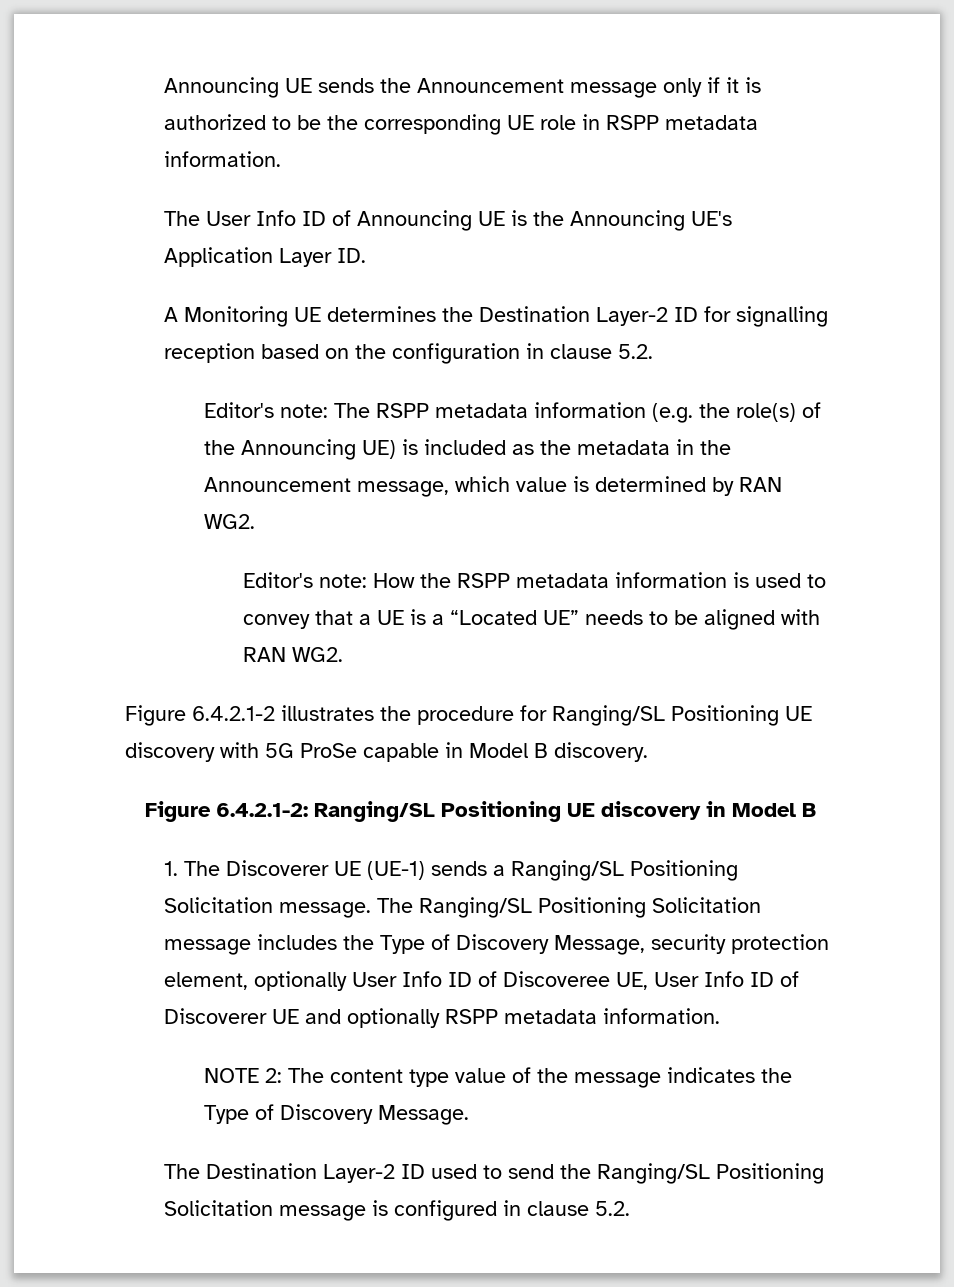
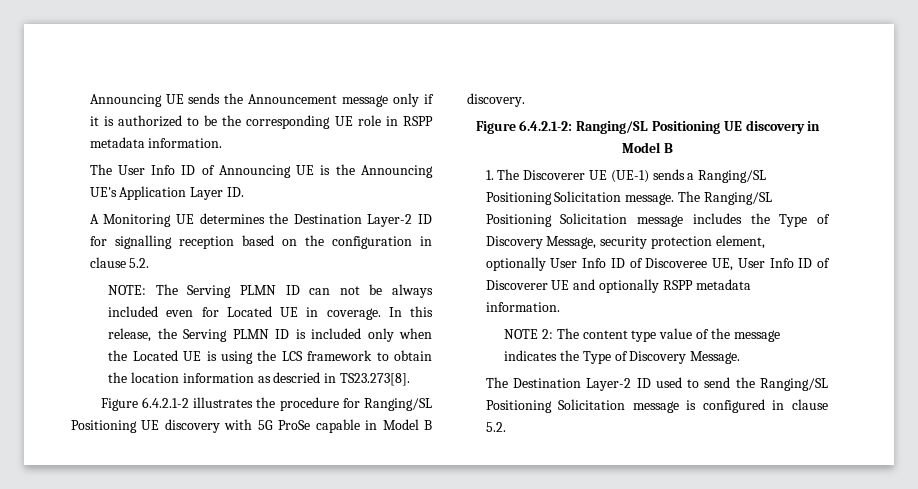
[203,402,821,423] [203,439,731,460] [203,476,782,497] [203,514,255,529] [243,572,827,588] [243,609,821,630] [243,647,344,662] Editor's note: The RSPP metadata information (e.g. the role(s) of the Announcing UE) is included as the metadata in the Announcement message, which value is determined by RAN WG2. // Editor's note: How the RSPP metadata information is used to convey that a UE is a “Located UE” needs to be aligned with RAN WG2. -> [108,284,433,298] [108,306,433,320] [108,328,432,342] [108,350,432,364] [108,372,410,386] NOTE: The Serving PLMN ID can not be always included even for Located UE in coverage. In this release, the Serving PLMN ID is included only when the Located UE is using the LCS framework to obtain the location information as descried in TS23.273[8].

